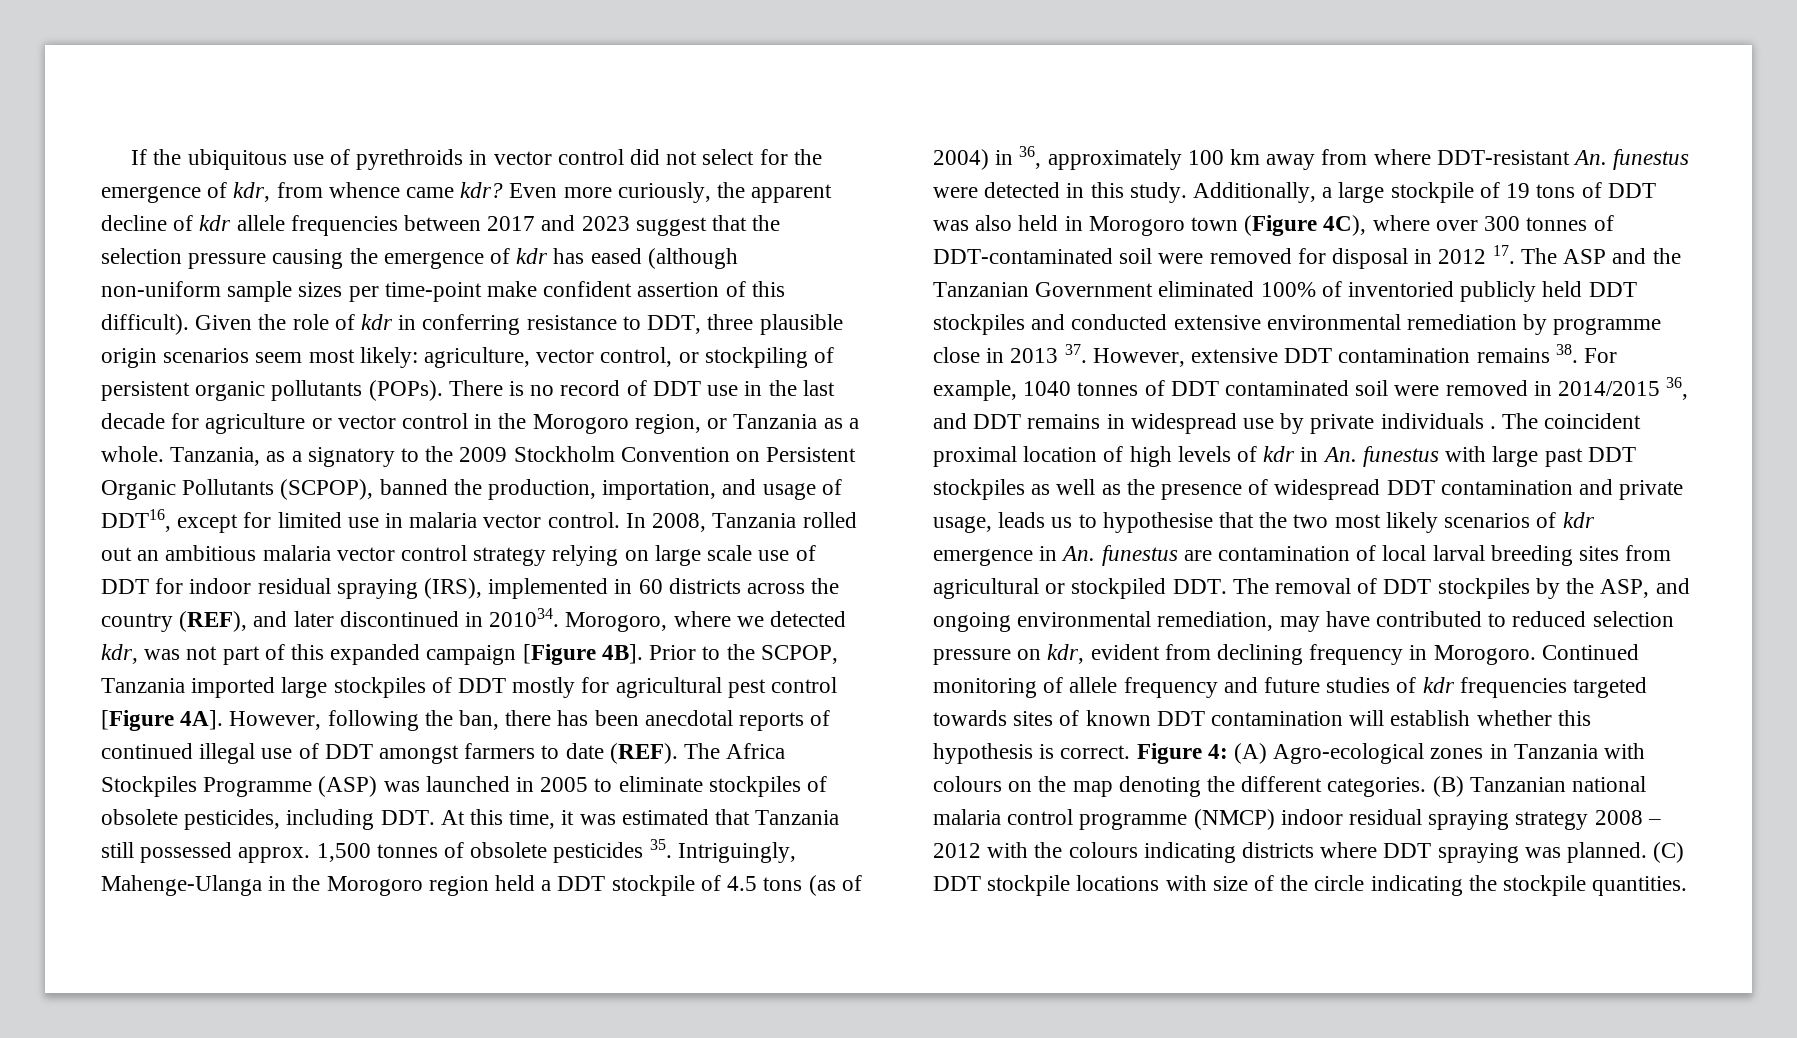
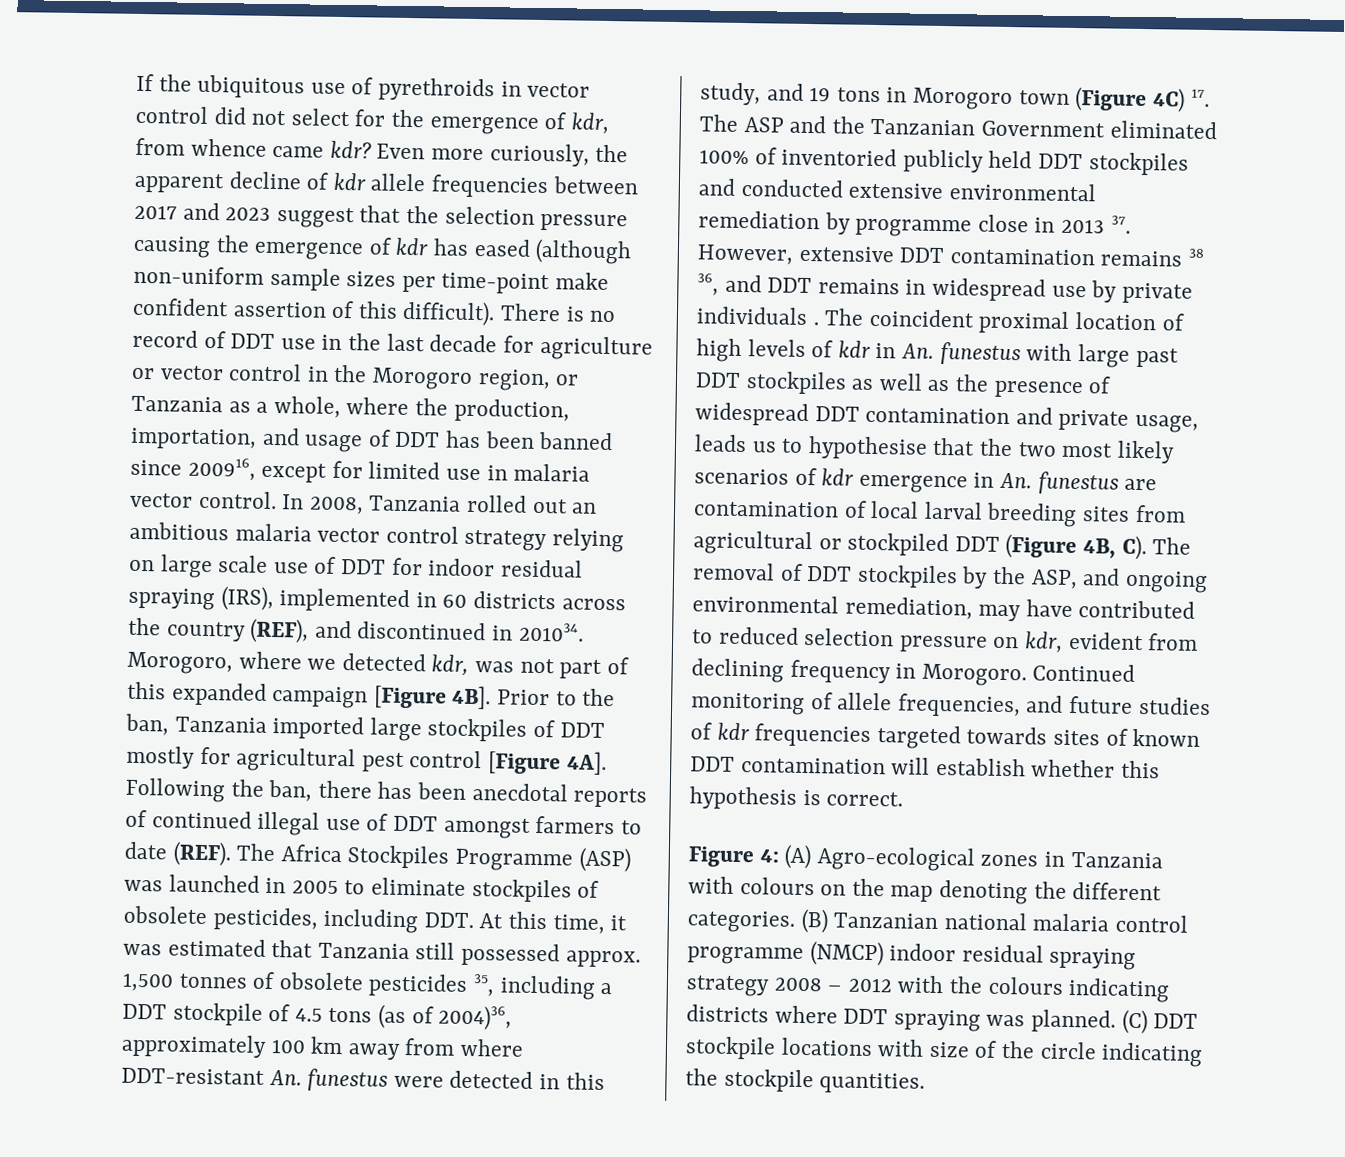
[195,314,843,335] [101,347,835,368] [101,380,443,401] Given the role of kdr in conferring resistance to DDT, three plausible origin scenarios seem most likely: agriculture, vector control, or stockpiling of persistent organic pollutants (POPs). -> (496, 313) none
[101,446,857,467] [101,479,448,500] whole. Tanzania, as a signatory to the 2009 Stockholm Convention on Persistent Organic Pollutants (SCPOP), banned -> [273,395,410,418] whole, where
[101,509,171,532] DDT16, -> [394,430,614,451] [130,457,256,481] DDT has been banned since 200916,
[293,611,334,627] later -> (352, 629) none
[760,645,838,664] SCPOP, -> [125,713,169,736] ban,
[229,710,419,731] However, following -> [125,777,225,803] Following
[649,839,796,863] [101,875,536,896] 35. Intriguingly, Mahenge-Ulanga in the Morogoro region held -> [473,974,596,1000] 35, including
[933,146,1042,170] 2004) in 36, -> [438,1005,513,1031] 2004)36,
[1129,182,1656,203] [933,215,1614,236] [933,248,1487,269] study. Additionally, a large stockpile of 19 tons of DDT was also held in Morogoro town (Figure 4C), where over 300 tonnes of DDT-contaminated soil were removed for disposal in 2012 -> [700,82,1185,113] study, and 19 tons in Morogoro town (Figure 4C)
[1555,344,1618,363] [933,380,1661,401] 38. For example, 1040 tonnes of DDT contaminated soil were removed in 2014/2015 -> [1188,248,1206,258] 38
[1172,579,1227,594] DDT. -> [954,533,1147,561] DDT (Figure 4B, C).
[1123,677,1218,698] frequency -> [896,693,1021,718] frequencies,
(1131, 752) none -> (904, 799) //

